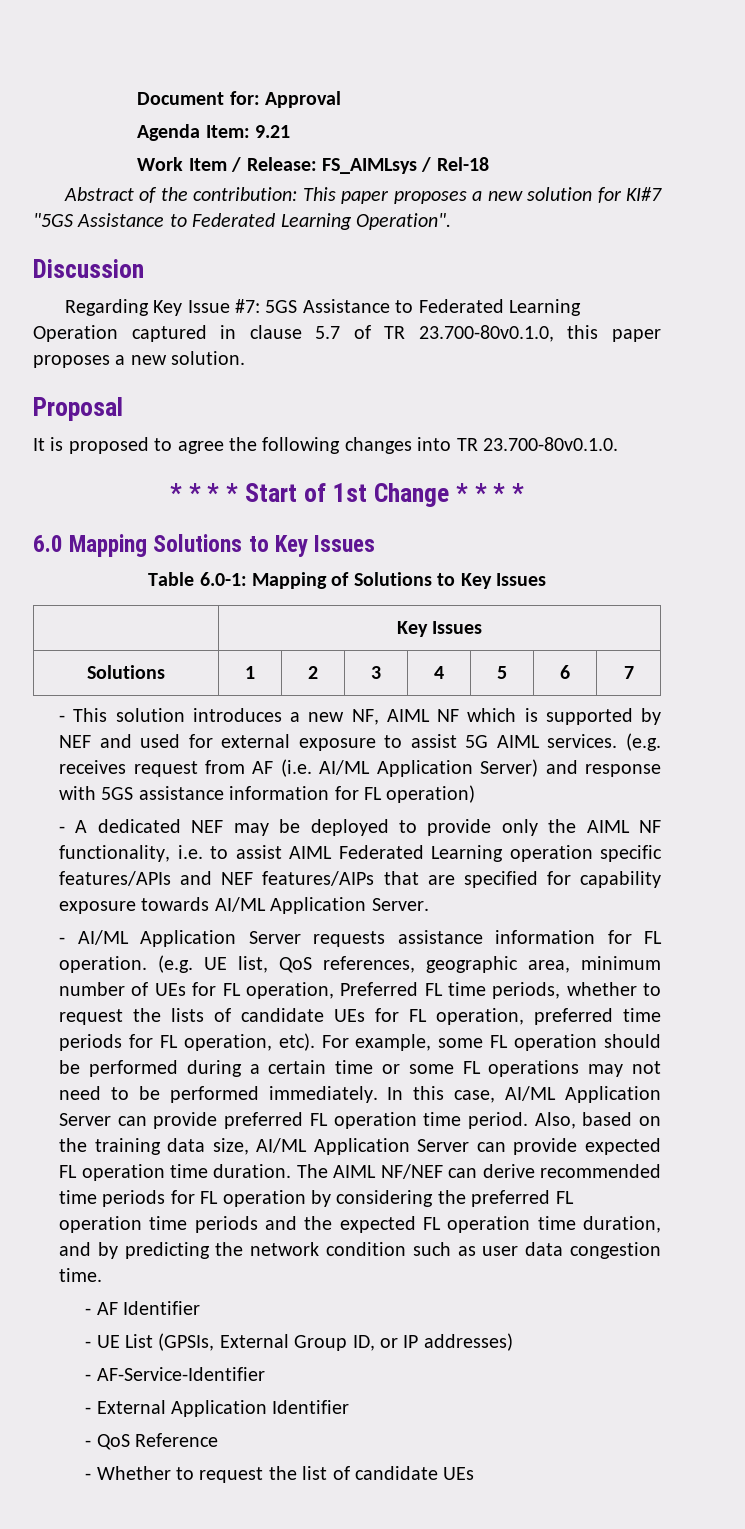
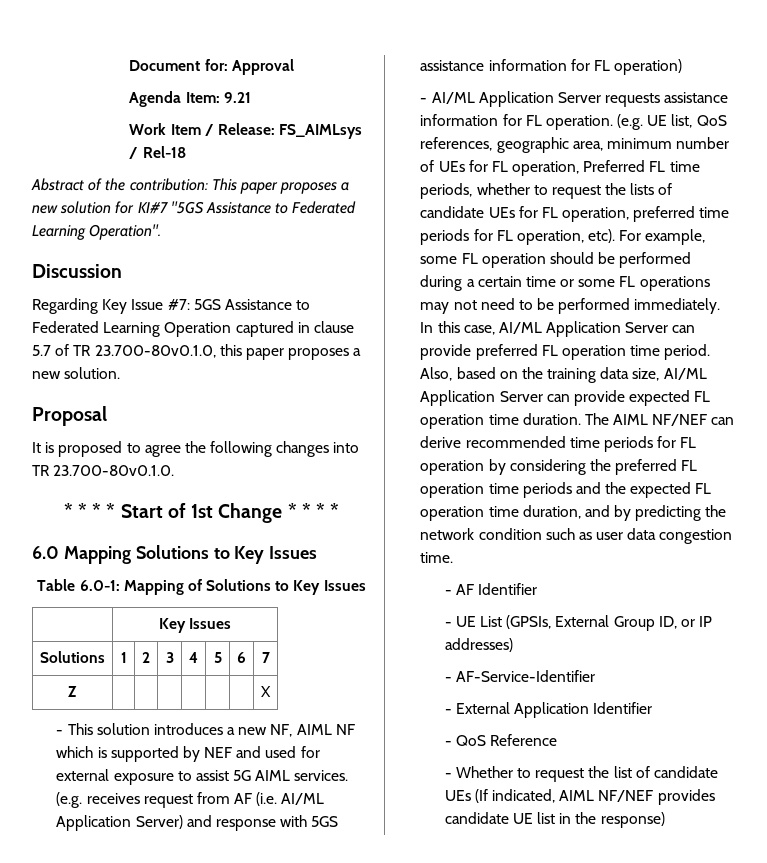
(634, 672) none -> [68,686,77,697] [261,686,271,697] // Z | | | | | | | X
[59,819,661,836] [59,845,662,862] [59,871,661,888] [59,897,429,914] // - A dedicated NEF may be deployed to provide only the AIML NF functionality, i.e. to assist AIML Federated Learning operation specific features/APIs and NEF features/AIPs that are specified for capability exposure towards AI/ML Application Server. -> (683, 67) none
(475, 1473) none -> [474,789,715,805] [444,812,665,828] (If indicated, AIML NF/NEF provides candidate UE list in the response)

